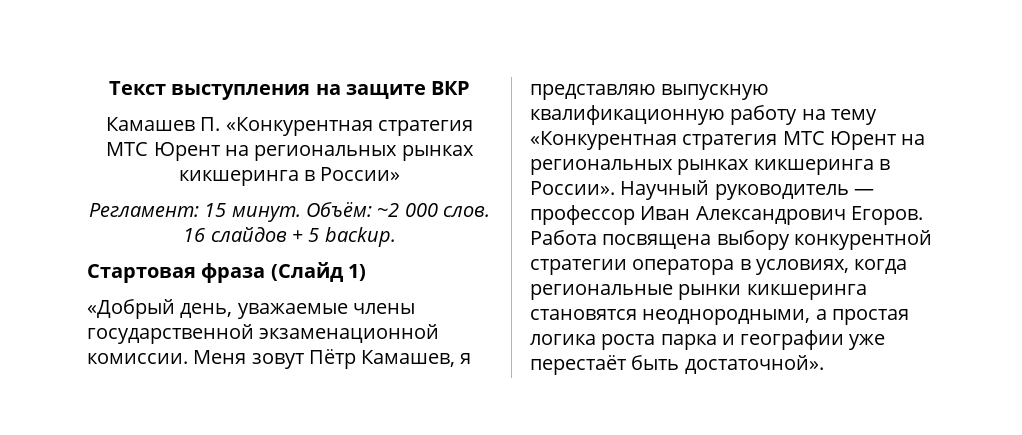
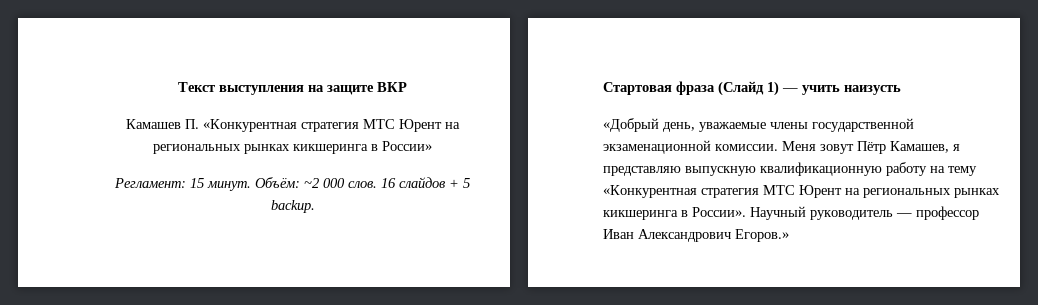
(366, 272) none -> [782,85,901,95] — учить наизусть
[850,206,923,225] [530,230,932,250] [530,259,908,275] [530,284,867,300] [530,309,909,325] [530,330,886,350] [530,355,824,375] Егоров. Работа посвящена выбору конкурентной стратегии оператора в условиях, когда региональные рынки кикшеринга становятся неоднородными, а простая логика роста парка и географии уже перестаёт быть достаточной». -> [735,229,789,242] Егоров.»

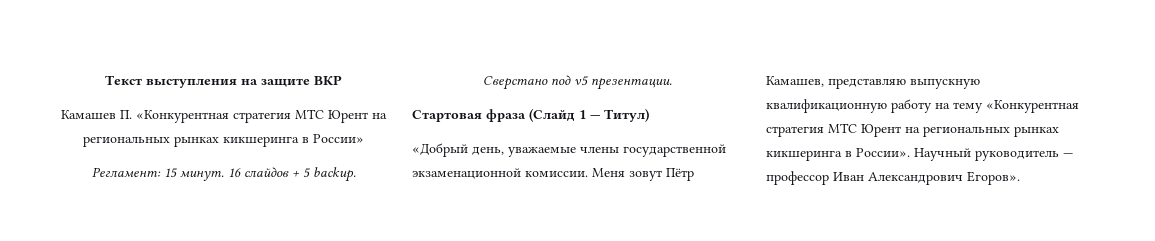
[255,177,377,188] Объём: ~2 000 слов. -> (224, 175) none
(315, 206) none -> [483,75,672,90] Сверстано под v5 презентации.
[767,81,901,96] 1) — учить наизусть -> [579,108,649,122] 1 — Титул)
[953,144,960,151] я -> (824, 81) none
[735,229,789,242] Егоров.» -> [967,171,1020,185] Егоров».

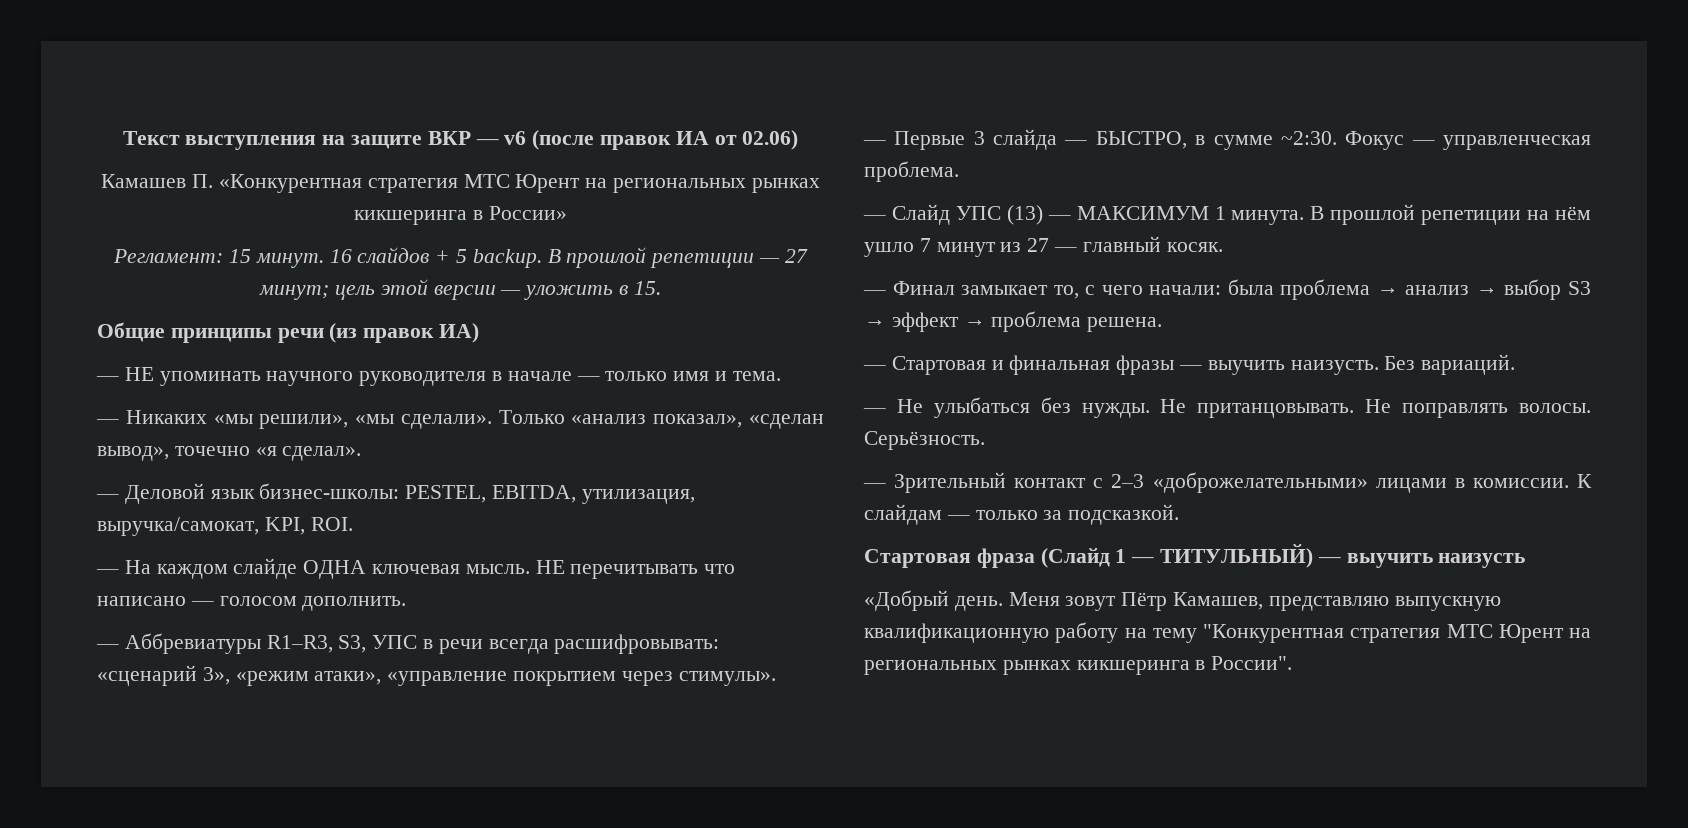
(342, 80) none -> [475,130,799,150] — v6 (после правок ИА от 02.06)
[483,75,672,90] Сверстано под v5 презентации. -> [547,247,808,268] [259,279,661,300] [97,322,480,343] [96,367,781,386] [96,410,824,429] [97,446,362,461] [96,483,695,504] [97,517,353,536] [96,558,736,579] [97,596,407,611] [96,633,720,654] [97,665,776,686] [863,129,1591,150] [864,161,959,182] [863,204,1591,225] [864,236,1223,257] [863,279,1591,300] [864,311,1163,332] [863,354,1516,375] [863,397,1591,418] [864,431,985,450] [863,472,1592,493] [864,504,1180,525] В прошлой репетиции — 27 минут; цель этой версии — уложить в 15. // Общие принципы речи (из правок ИА) // — НЕ упоминать научного руководителя в начале — только имя и тема. // — Никаких «мы решили», «мы сделали». Только «анализ показал», «сделан вывод», точечно «я сделал». // — Деловой язык бизнес-школы: PESTEL, EBITDA, утилизация, выручка/самокат, KPI, ROI. // — На каждом слайде ОДНА ключевая мысль. НЕ перечитывать что написано — голосом дополнить. // — Аббревиатуры R1–R3, S3, УПС в речи всегда расшифровывать: «сценарий 3», «режим атаки», «управление покрытием через стимулы». // — Первые 3 слайда — БЫСТРО, в сумме ~2:30. Фокус — управленческая проблема. // — Слайд УПС (13) — МАКСИМУМ 1 минута. В прошлой репетиции на нём ушло 7 минут из 27 — главный косяк. // — Финал замыкает то, с чего начали: была проблема → анализ → выбор S3 → эффект → проблема решена. // — Стартовая и финальная фразы — выучить наизусть. Без вариаций. // — Не улыбаться без нужды. Не пританцовывать. Не поправлять волосы. Серьёзность. // — Зрительный контакт с 2–3 «доброжелательными» лицами в комиссии. К слайдам — только за подсказкой.
[604,108,649,122] [412,143,726,157] [412,168,588,179] Титул) // «Добрый день, уважаемые члены государственной экзаменационной комиссии. -> [1160,544,1526,568] [864,590,1003,611] ТИТУЛЬНЫЙ) — выучить наизусть // «Добрый день.
[986,100,1079,113] [766,123,1059,137] [766,148,1073,161] [766,171,1020,185] «Конкурентная стратегия МТС Юрент на региональных рынках кикшеринга в России». Научный руководитель — профессор Иван Александрович Егоров». -> [1203,624,1591,643] [864,656,1293,675] "Конкурентная стратегия МТС Юрент на региональных рынках кикшеринга в России".

